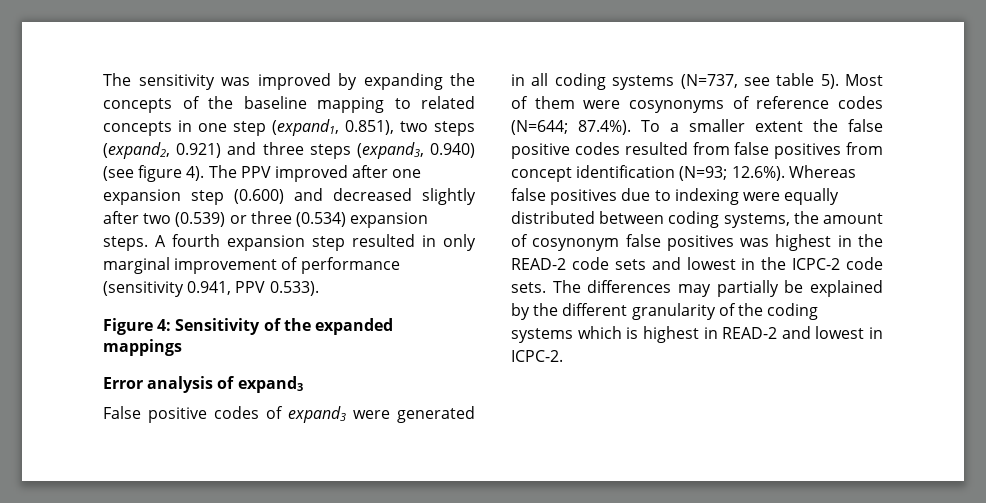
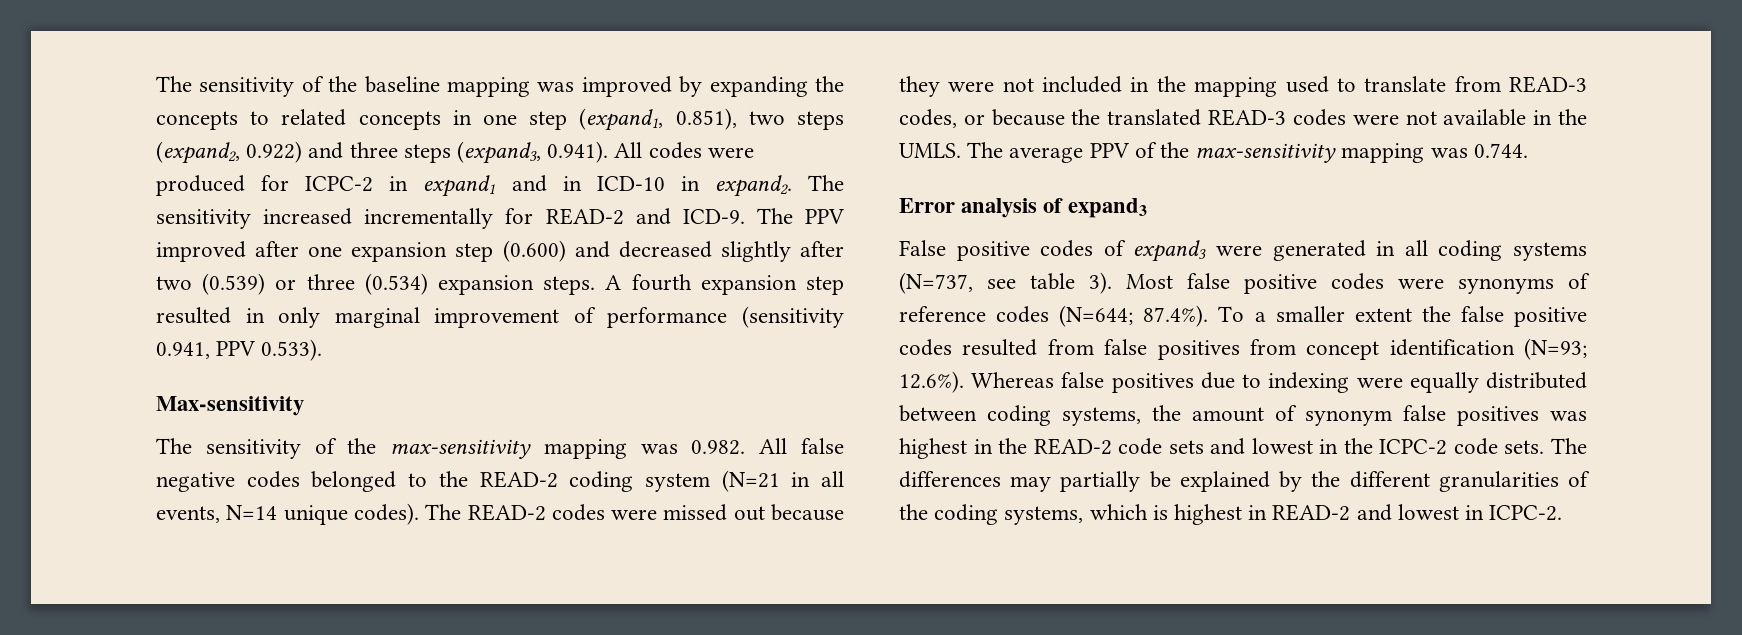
[103,73,215,90] The sensitivity -> [156,76,530,97] The sensitivity of the baseline mapping
[182,96,384,113] of the baseline mapping -> (238, 120) none
[176,143,222,158] 0.921) -> [246,141,303,163] 0.922)
[430,143,475,158] [103,165,205,182] 0.940) (see figure 4). -> [547,141,754,163] [156,175,845,197] [156,208,745,229] 0.941). All codes were produced for ICPC-2 in expand1 and in ICD-10 in expand2. The sensitivity increased incrementally for READ-2 and ICD-9.
[103,318,393,335] [103,339,182,356] Figure 4: Sensitivity of the expanded mappings -> [156,396,304,416] [156,438,845,459] [156,470,844,492] [156,503,844,525] [899,76,1587,97] [899,109,1587,128] [899,142,1528,163] Max-sensitivity // The sensitivity of the max-sensitivity mapping was 0.982. All false negative codes belonged to the READ-2 coding system (N=21 in all events, N=14 unique codes). The READ-2 codes were missed out because they were not included in the mapping used to translate from READ-3 codes, or because the translated READ-3 codes were not available in the UMLS. The average PPV of the max-sensitivity mapping was 0.744.
[820,74,883,89] [511,96,724,113] 5). Most of them were cosynonyms -> [1089,272,1554,294] 3). Most false positive codes were synonyms
[532,238,620,251] cosynonym -> [1305,410,1392,426] synonym
[631,303,716,320] granularity -> [1438,471,1559,492] granularities
[511,328,573,343] systems -> [1004,506,1084,525] systems,

